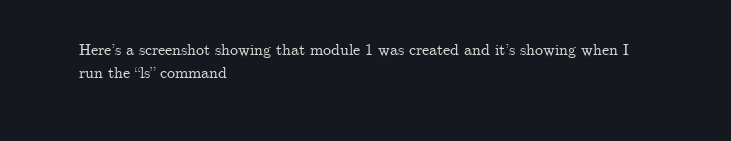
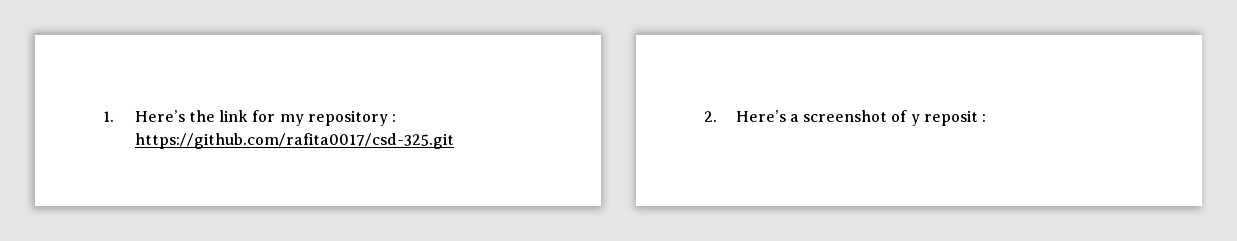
[79,44,629,58] [79,67,227,78] Here’s a screenshot showing that module 1 was created and it’s showing when I run the “ls” command -> [102,110,397,126] [134,133,454,149] [703,110,987,126] 1. Here’s the link for my repository : https://github.com/rafita0017/csd-325.git // 2. Here’s a screenshot of y reposit :

